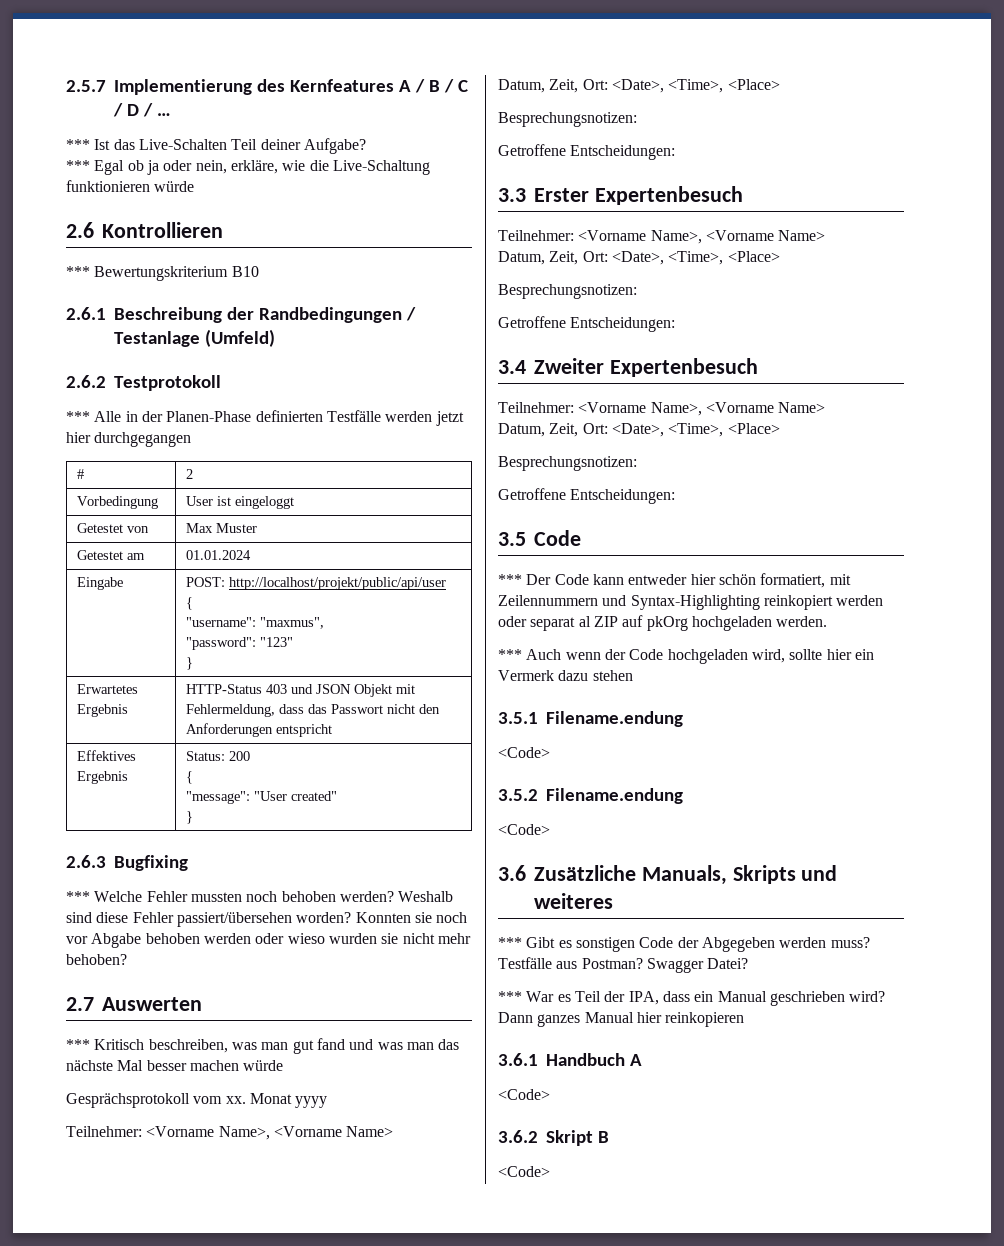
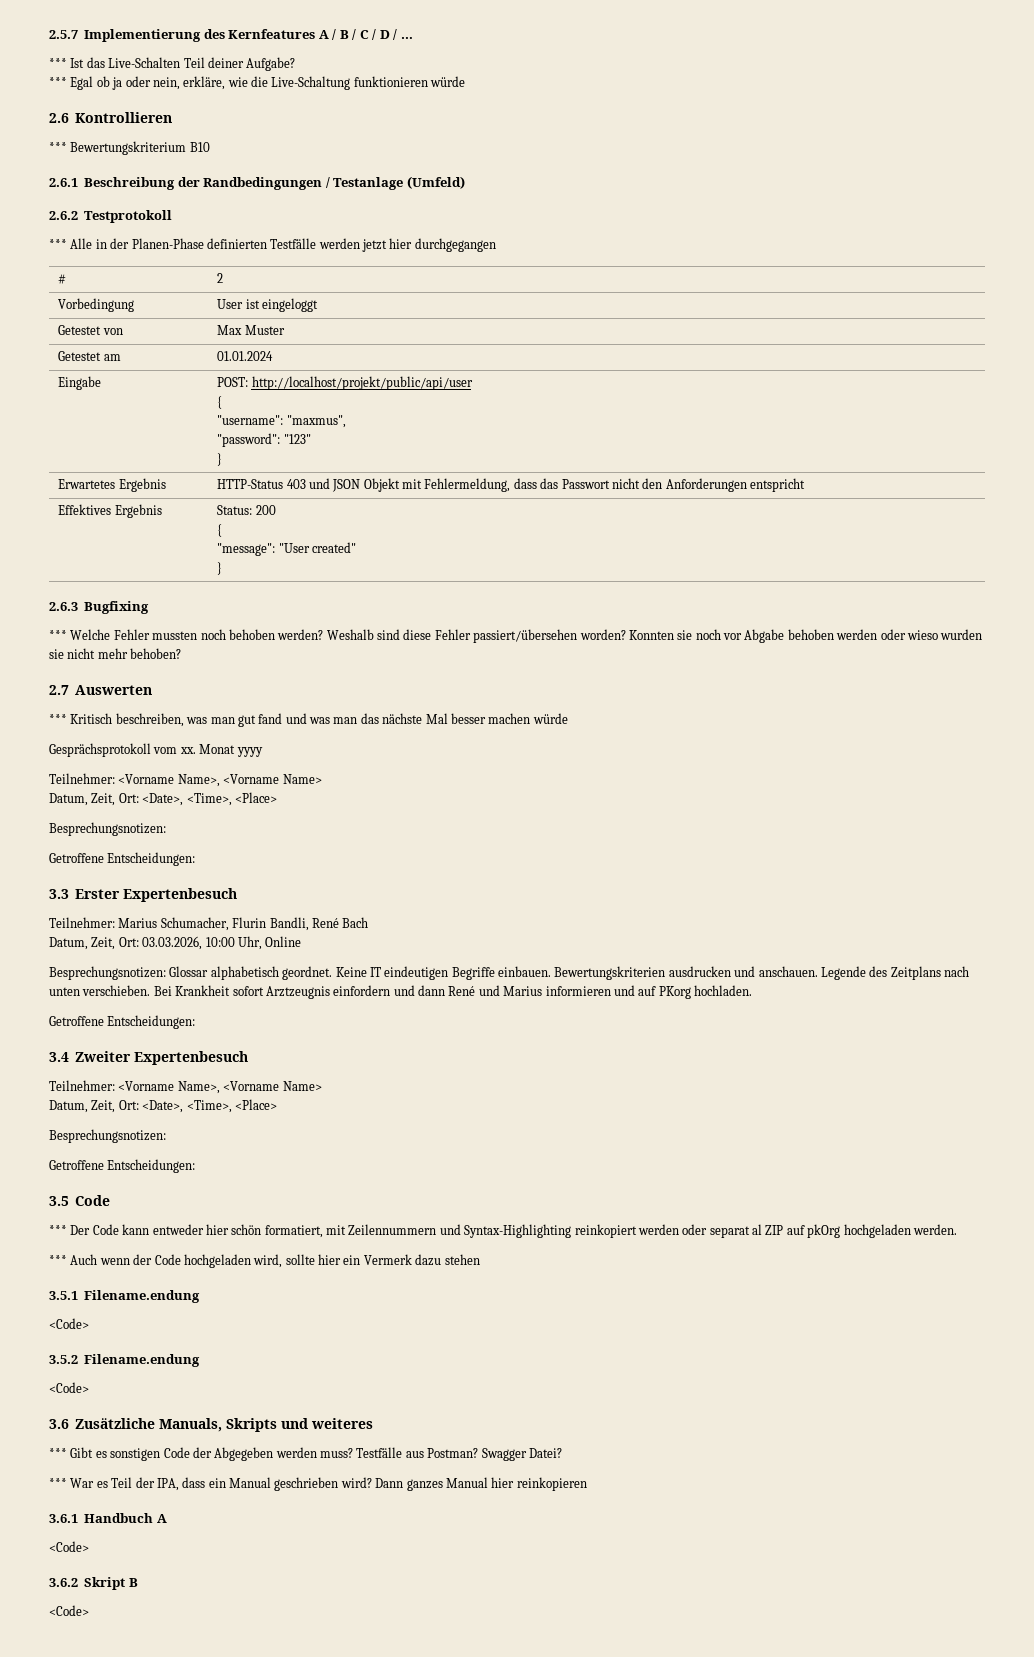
[578,230,826,244] [498,251,780,265] [498,284,637,299] <Vorname Name>, <Vorname Name> // Datum, Zeit, Ort: <Date>, <Time>, <Place> // Besprechungsnotizen: -> [118,917,369,931] [49,936,302,950] [49,966,969,980] [49,985,752,999] Marius Schumacher, Flurin Bandli, René Bach // Datum, Zeit, Ort: 03.03.2026, 10:00 Uhr, Online // Besprechungsnotizen: Glossar alphabetisch geordnet. Keine IT eindeutigen Begriffe einbauen. Bewertungskriterien ausdrucken und anschauen. Legende des Zeitplans nach unten verschieben. Bei Krankheit sofort Arztzeugnis einfordern und dann René und Marius informieren und auf PKorg hochladen.

